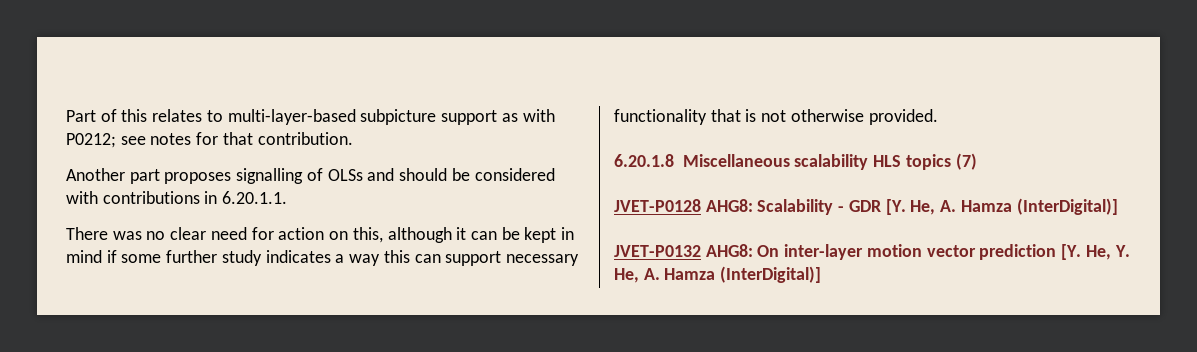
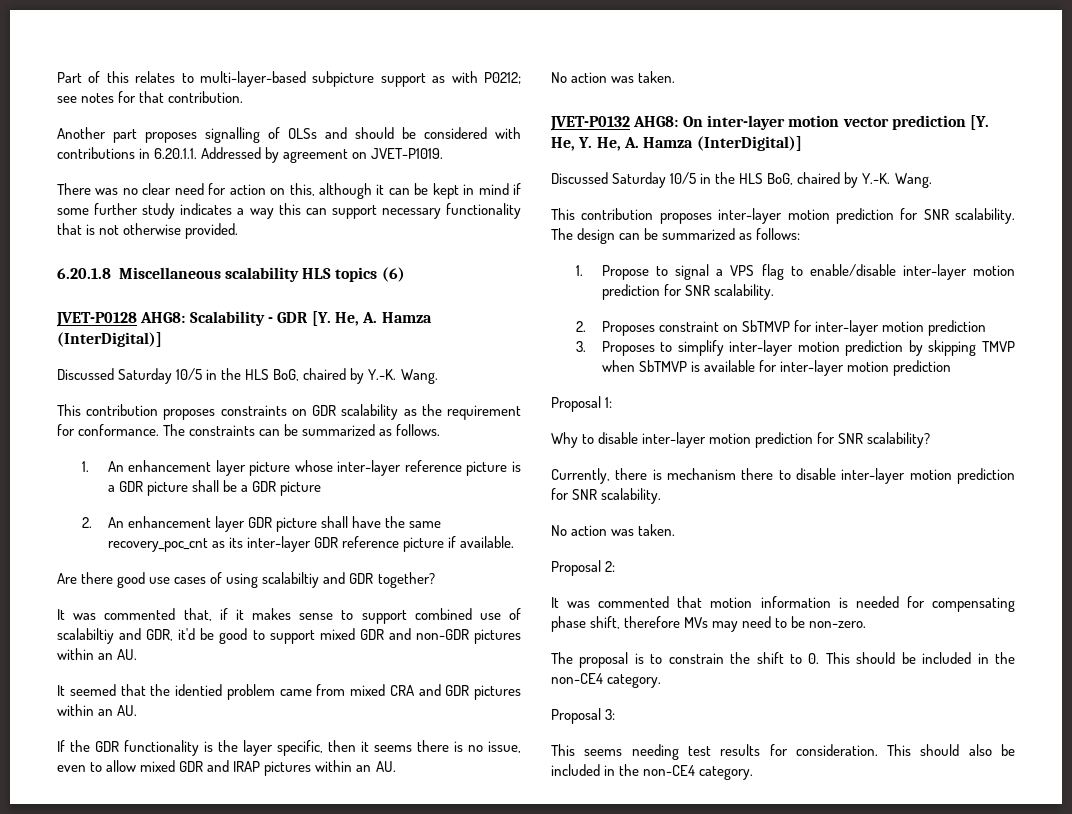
(288, 197) none -> [201,147,444,163] Addressed by agreement on JVET-P1019.
[955,153,977,170] (7) -> [381,267,405,282] (6)
(1118, 206) none -> [57,368,438,384] [57,404,521,420] [57,424,441,436] [82,460,521,476] [107,480,322,496] [82,516,442,532] [107,536,515,552] [57,572,435,588] [57,608,522,624] [57,628,521,644] [57,648,138,660] [57,684,521,700] [57,704,138,716] [57,740,521,756] [57,760,396,776] [551,71,676,83] // Discussed Saturday 10/5 in the HLS BoG, chaired by Y.-K. Wang. // This contribution proposes constraints on GDR scalability as the requirement for conformance. The constraints can be summarized as follows. // 1. An enhancement layer picture whose inter-layer reference picture is a GDR picture shall be a GDR picture // 2. An enhancement layer GDR picture shall have the same recovery_poc_cnt as its inter-layer GDR reference picture if available. // Are there good use cases of using scalabiltiy and GDR together? // It was commented that, if it makes sense to support combined use of scalabiltiy and GDR, it'd be good to support mixed GDR and non-GDR pictures within an AU. // It seemed that the identied problem came from mixed CRA and GDR pictures within an AU. // If the GDR functionality is the layer specific, then it seems there is no issue, even to allow mixed GDR and IRAP pictures within an AU. // No action was taken.
(822, 274) none -> [551,172,932,188] [551,208,1015,224] [551,228,801,244] [576,264,1015,280] [601,284,775,300] [576,320,987,336] [576,340,1015,356] [601,360,952,376] [551,396,613,412] [551,432,931,448] [551,468,1015,484] [551,488,662,504] [551,524,676,536] [551,560,616,576] [551,596,1015,612] [551,616,867,632] [551,652,1016,668] [551,673,662,688] [551,708,616,724] [551,744,1016,760] [551,764,754,780] // Discussed Saturday 10/5 in the HLS BoG, chaired by Y.-K. Wang. // This contribution proposes inter-layer motion prediction for SNR scalability. The design can be summarized as follows: // 1. Propose to signal a VPS flag to enable/disable inter-layer motion prediction for SNR scalability. // 2. Proposes constraint on SbTMVP for inter-layer motion prediction // 3. Proposes to simplify inter-layer motion prediction by skipping TMVP when SbTMVP is available for inter-layer motion prediction // Proposal 1: // Why to disable inter-layer motion prediction for SNR scalability? // Currently, there is mechanism there to disable inter-layer motion prediction for SNR scalability. // No action was taken. // Proposal 2: // It was commented that motion information is needed for compensating phase shift, therefore MVs may need to be non-zero. // The proposal is to constrain the shift to 0. This should be included in the non-CE4 category. // Proposal 3: // This seems needing test results for consideration. This should also be included in the non-CE4 category.

